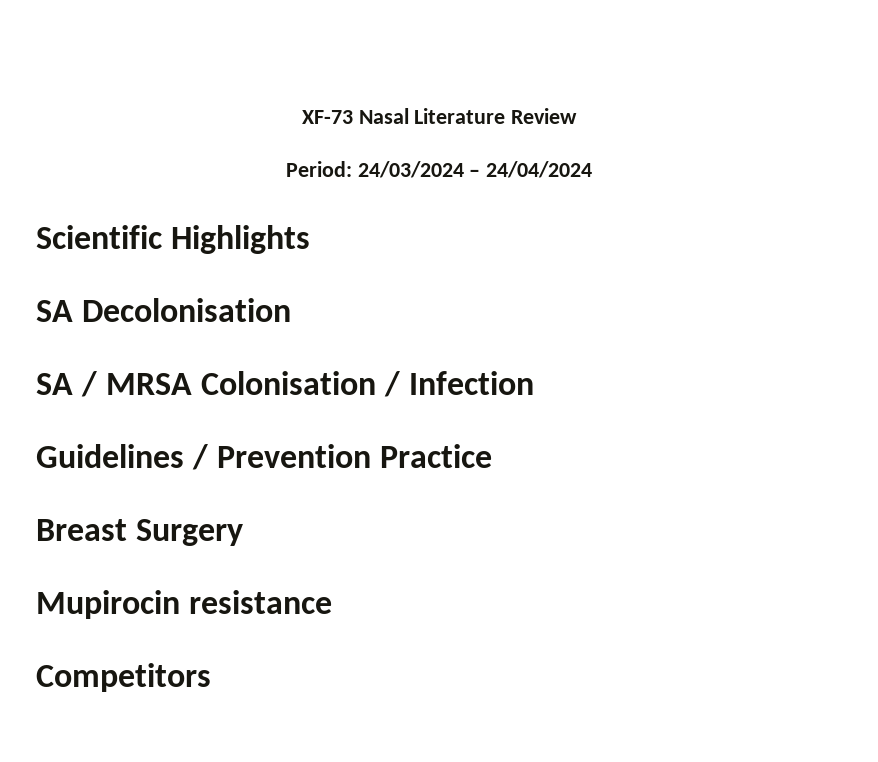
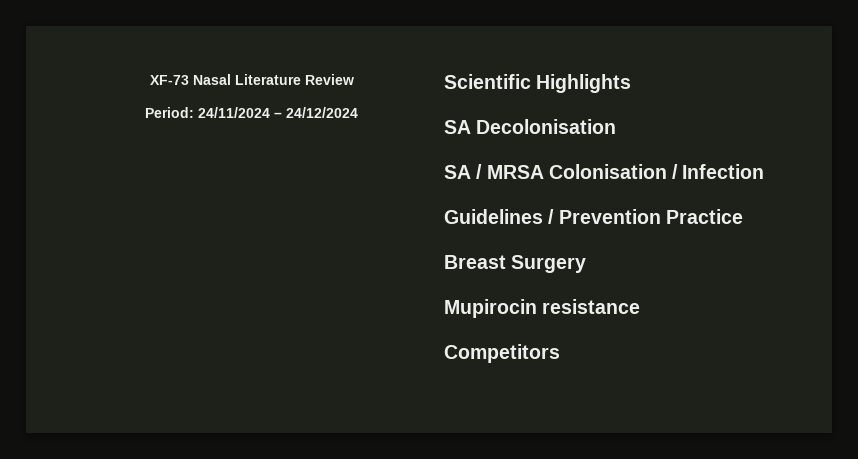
[357,161,593,178] 24/03/2024 – 24/04/2024 -> [198,107,358,118] 24/11/2024 – 24/12/2024

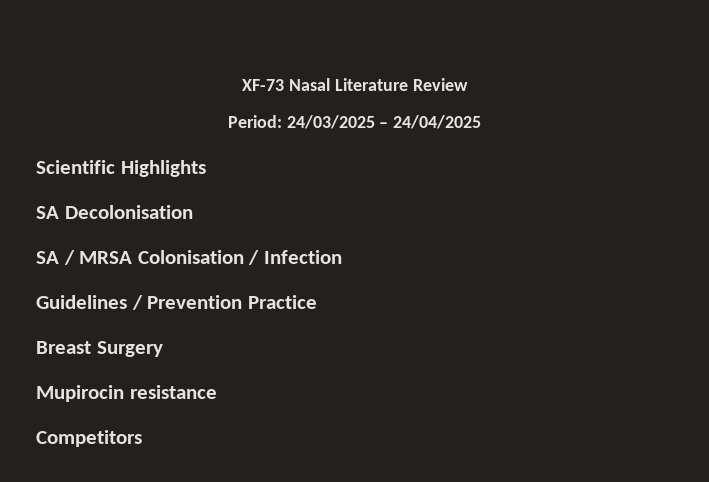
[198,107,358,118] 24/11/2024 – 24/12/2024 -> [286,115,482,129] 24/03/2025 – 24/04/2025

